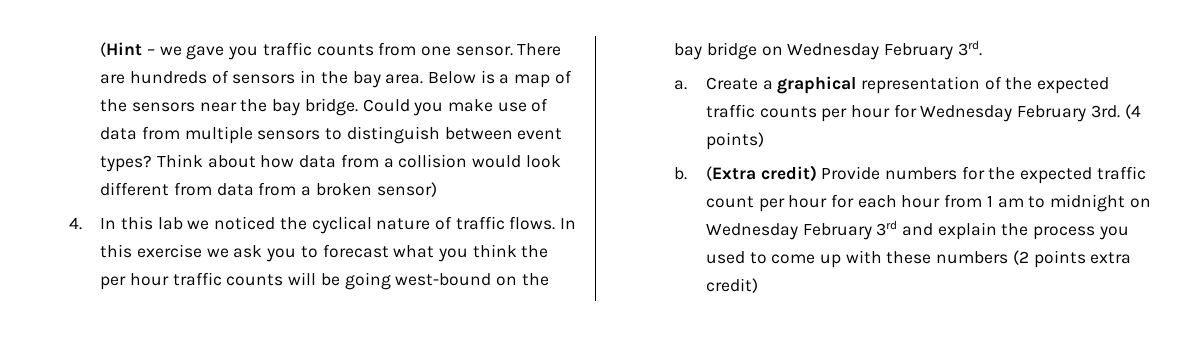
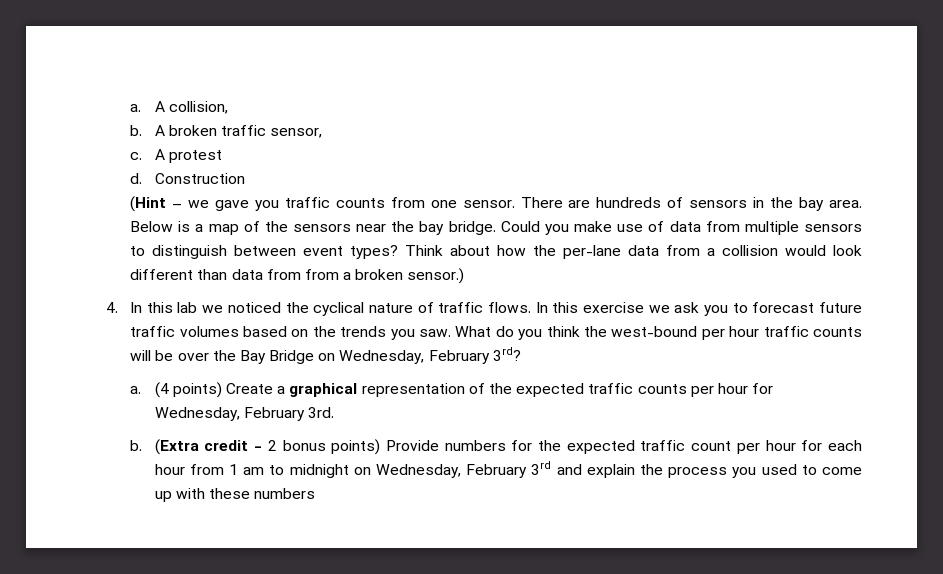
(100, 49) none -> [130,101,228,114] [130,125,323,138] [130,149,222,163] [130,173,245,184] a. A collision, // b. A broken traffic sensor, // c. A protest // d. Construction //
(295, 161) none -> [533,245,622,259] the per-lane
[173,182,254,196] from data -> [197,269,301,280] than data from
[376,182,437,197] sensor) -> [407,268,465,284] sensor.)
[393,245,435,258] what -> [819,302,863,313] [130,326,514,340] future traffic volumes based on the trends you saw. What do
(549, 251) none -> [611,326,698,337] west-bound
[344,272,549,290] [674,40,982,60] [674,80,688,90] going west-bound on the bay bridge on Wednesday February 3rd. // a. -> [177,347,521,364] [130,382,222,398] over the Bay Bridge on Wednesday, February 3rd? // a. (4 points)
[920,104,1141,122] [705,132,764,150] Wednesday February 3rd. (4 points) -> [154,407,335,421] Wednesday, February 3rd.
[760,165,817,182] credit) -> [204,439,381,455] credit - 2 bonus points)
[705,223,798,240] Wednesday -> [376,464,462,478] Wednesday,
[1012,250,1132,268] [705,278,758,293] (2 points extra credit) -> (316, 493) none

